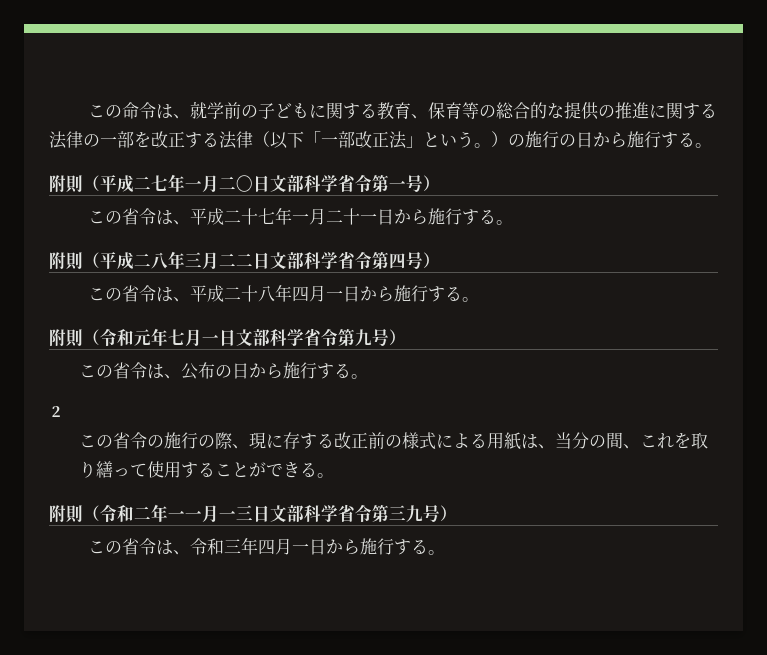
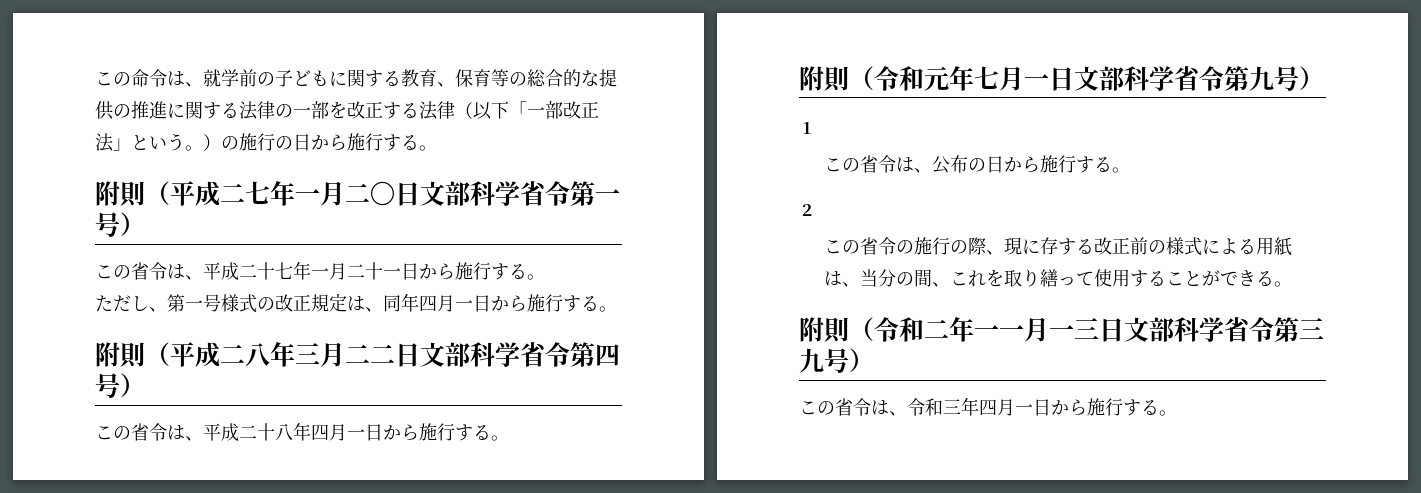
(514, 222) none -> [95,293,617,313] // ただし、第一号様式の改正規定は、同年四月一日から施行する。
(406, 337) none -> [799,122,815,134] // １

